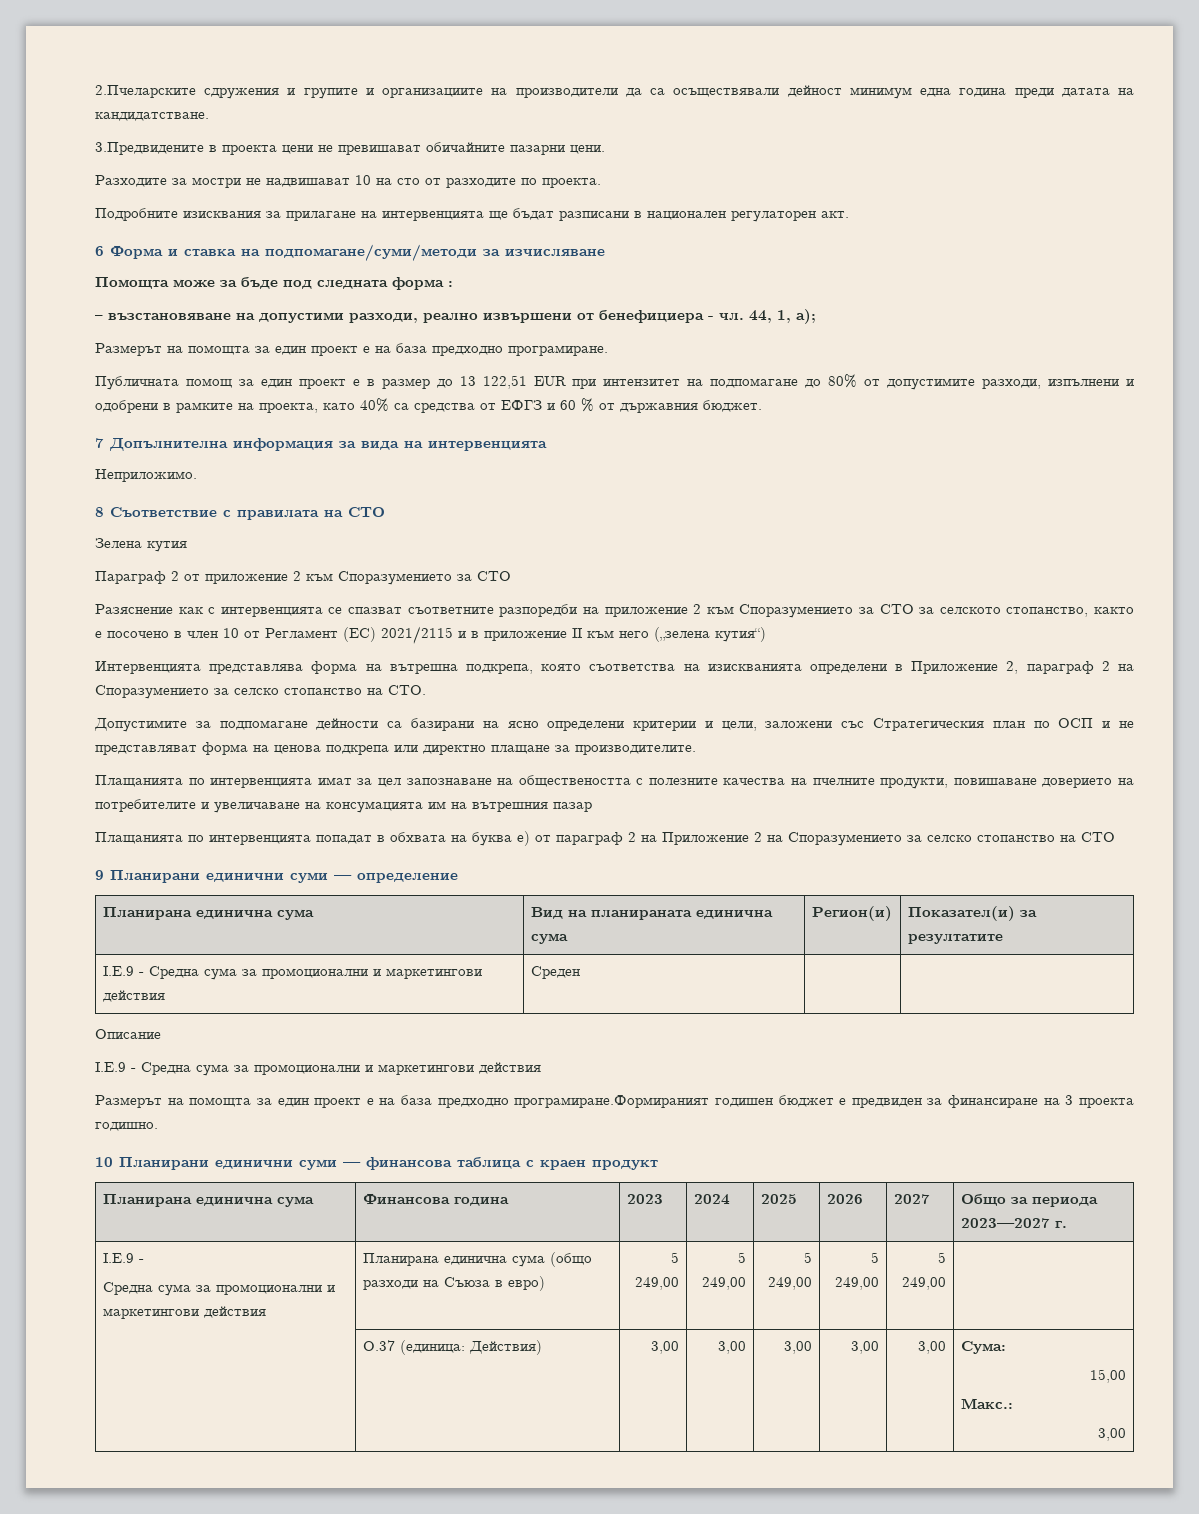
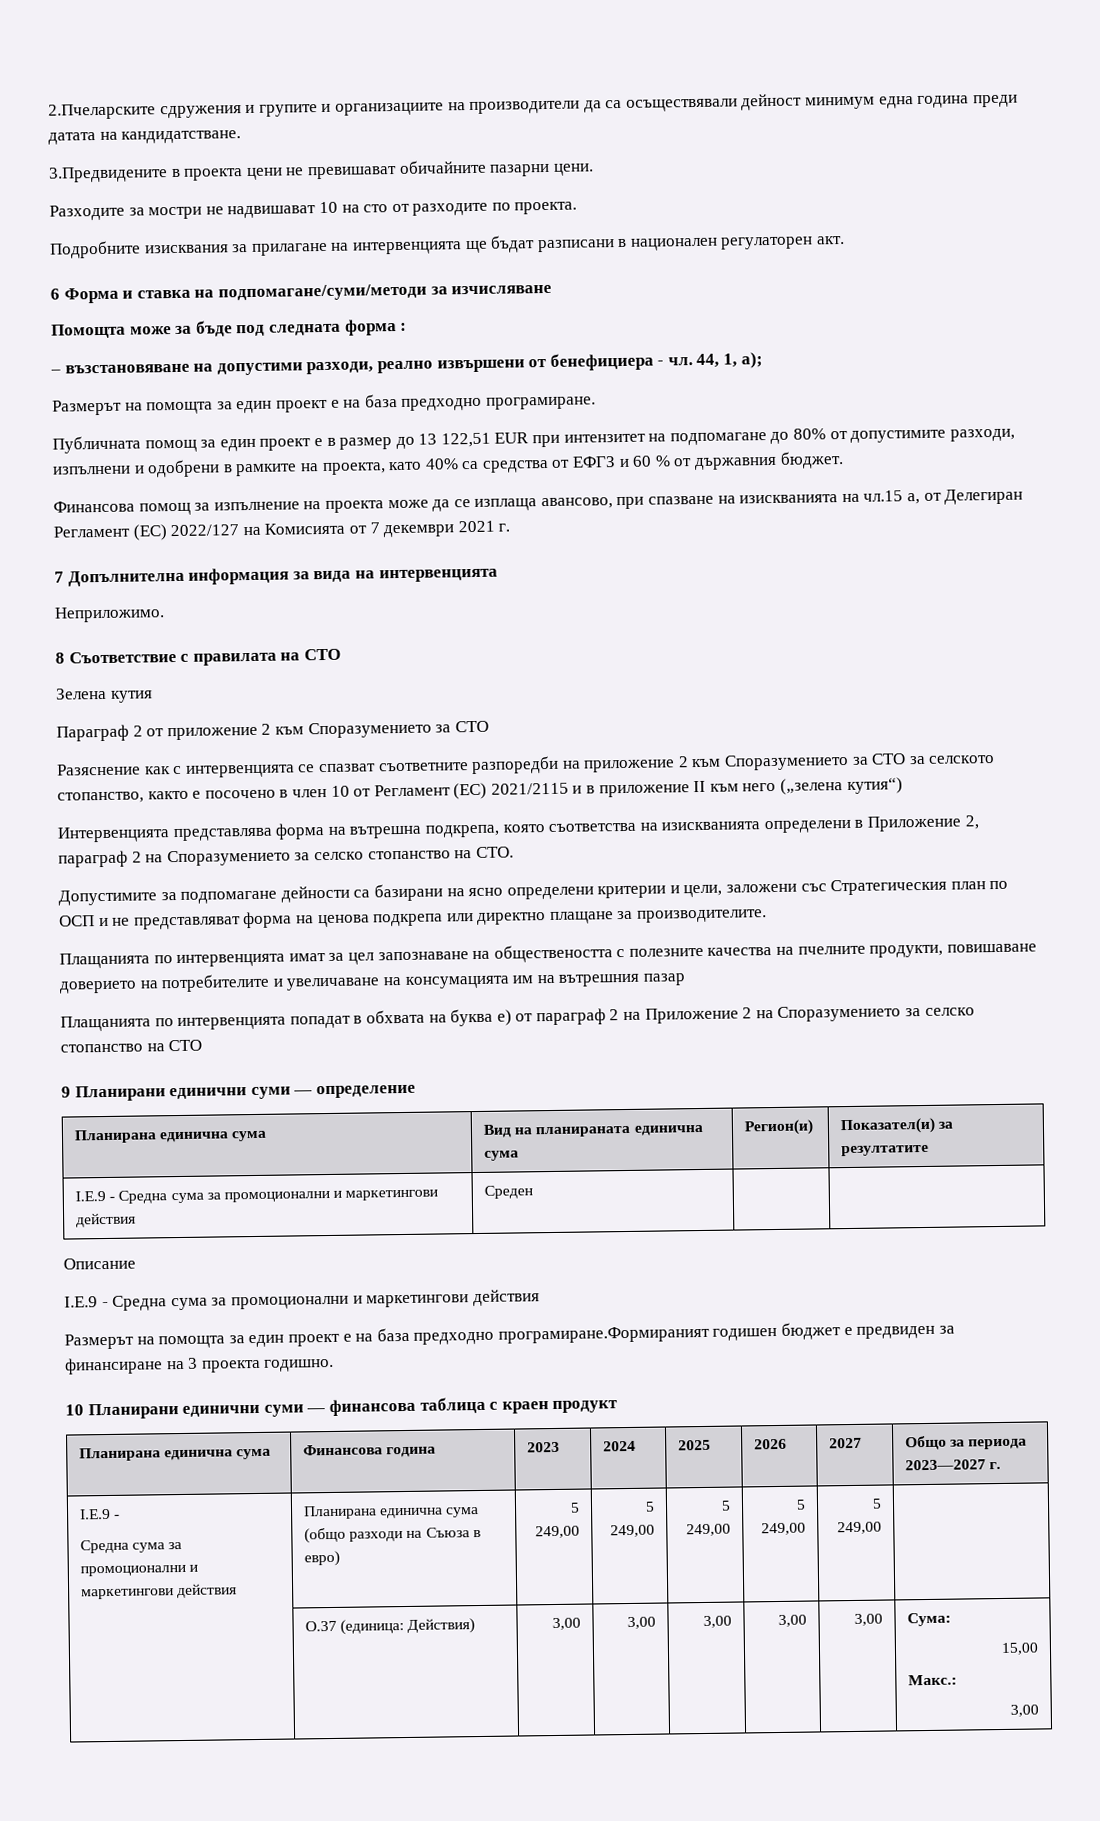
(762, 406) none -> [53,488,1024,516] [53,520,511,541] // Финансова помощ за изпълнение на проекта може да се изплаща авансово, при спазване на изискванията на чл.15 а, от Делегиран Регламент (ЕС) 2022/127 на Комисията от 7 декември 2021 г.

